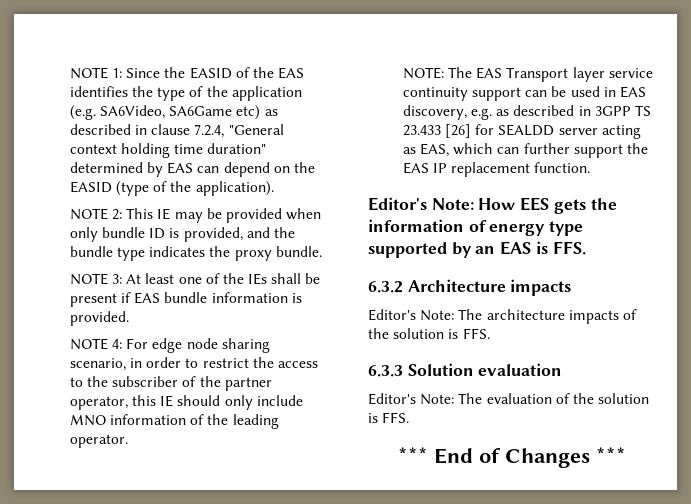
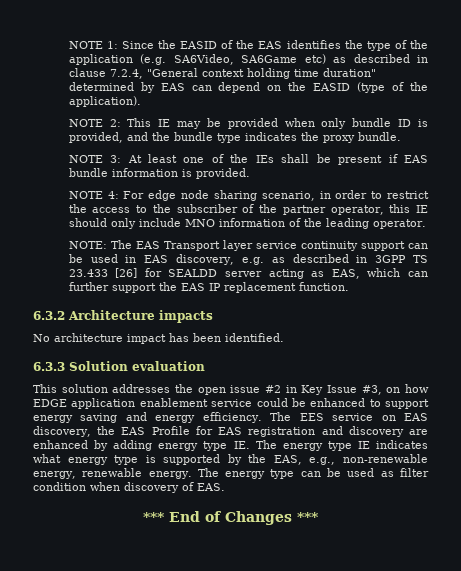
[368,197,617,214] [368,219,584,236] [368,241,586,258] [368,279,572,296] [368,309,637,324] [368,328,490,339] [368,363,563,377] [368,393,650,405] [368,412,410,423] Editor's Note: How EES gets the information of energy type supported by an EAS is FFS. // 6.3.2 Architecture impacts // Editor's Note: The architecture impacts of the solution is FFS. // 6.3.3 Solution evaluation // Editor's Note: The evaluation of the solution is FFS. -> [33,310,213,323] [33,333,284,344] [33,361,205,371] [33,384,430,395] [33,398,429,409] [33,412,428,423] [33,426,428,437] [33,440,428,451] [33,454,428,465] [33,468,430,479] [33,482,225,493] 6.3.2 Architecture impacts // No architecture impact has been identified. // 6.3.3 Solution evaluation // This solution addresses the open issue #2 in Key Issue #3, on how EDGE application enablement service could be enhanced to support energy saving and energy efficiency. The EES service on EAS discovery, the EAS Profile for EAS registration and discovery are enhanced by adding energy type IE. The energy type IE indicates what energy type is supported by the EAS, e.g., non-renewable energy, renewable energy. The energy type can be used as filter condition when discovery of EAS.

